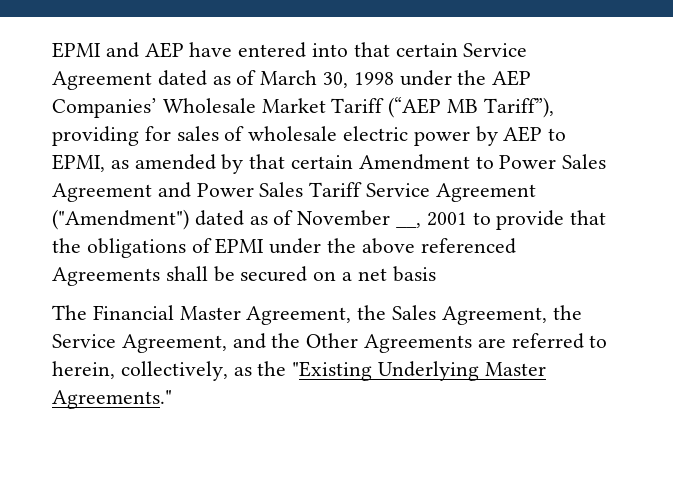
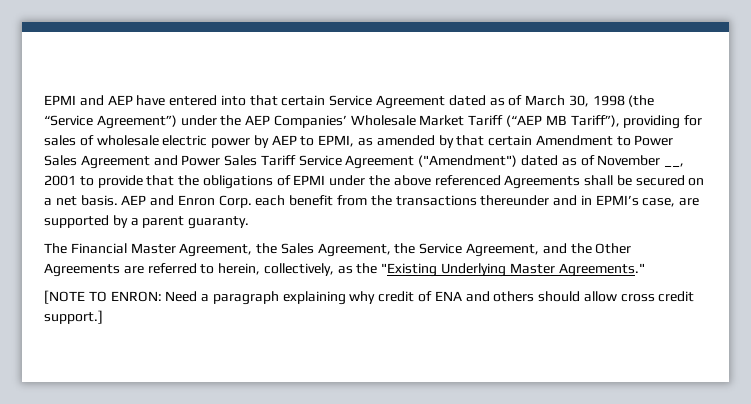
(394, 78) none -> [628,95,655,107] [44,115,177,129] (the “Service Agreement”)
[392,266,436,282] basis -> [80,195,700,208] [44,215,250,229] basis. AEP and Enron Corp. each benefit from the transactions thereunder and in EPMI’s case, are supported by a parent guaranty.
(172, 399) none -> [44,290,695,305] [44,310,103,324] // [NOTE TO ENRON: Need a paragraph explaining why credit of ENA and others should allow cross credit support.]

